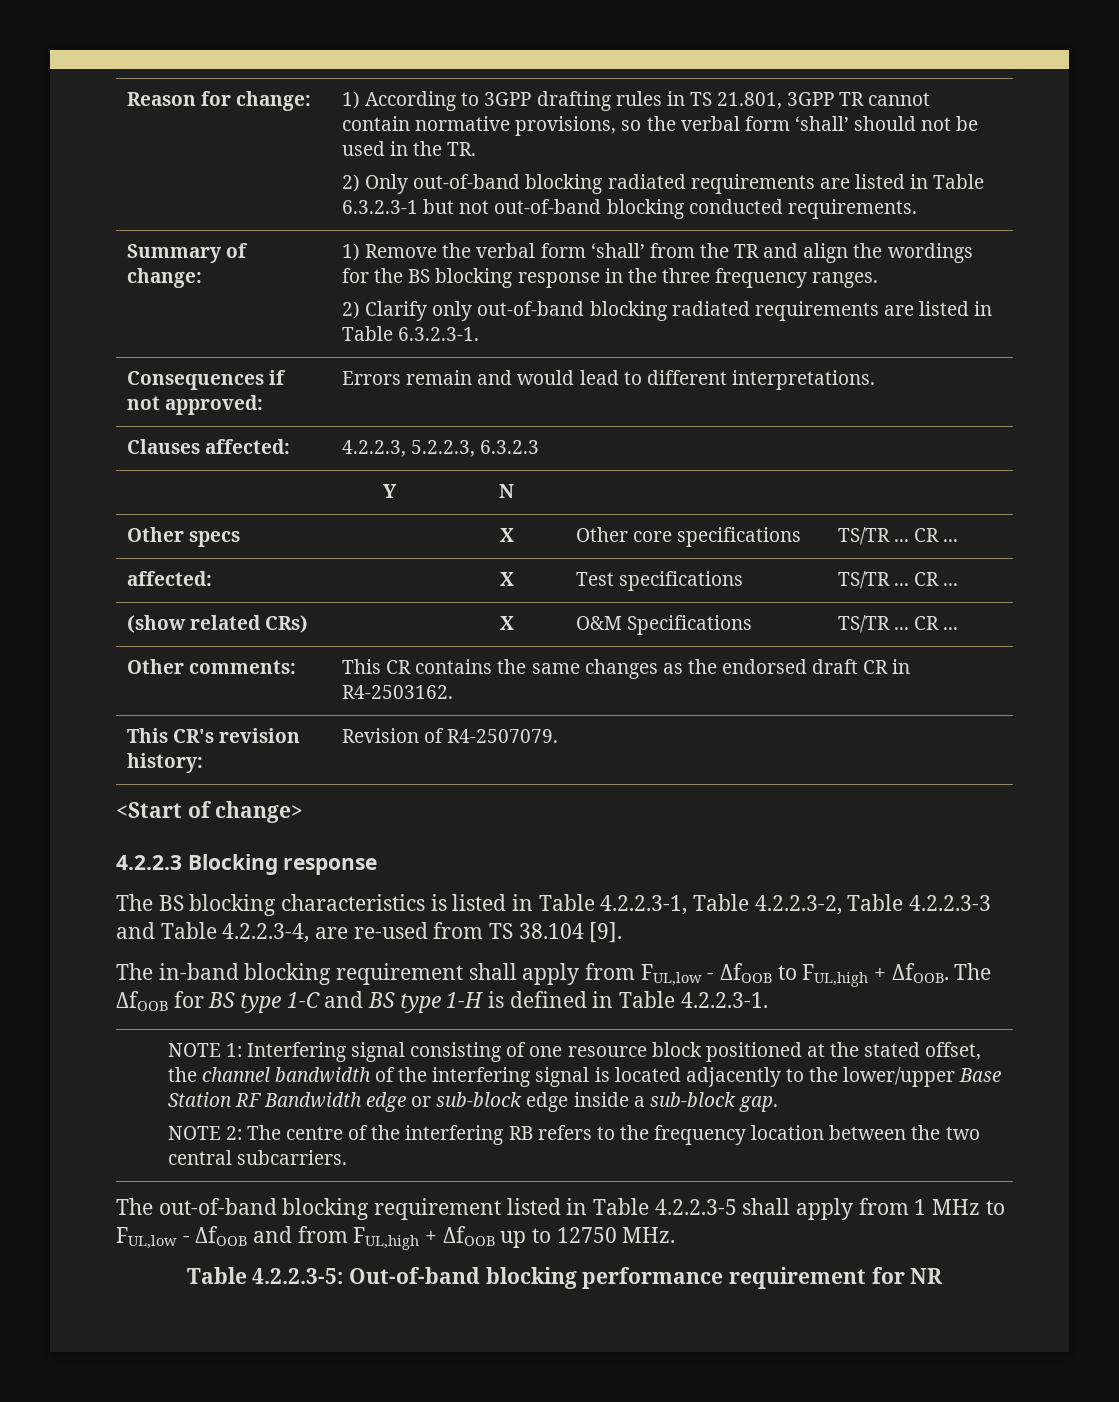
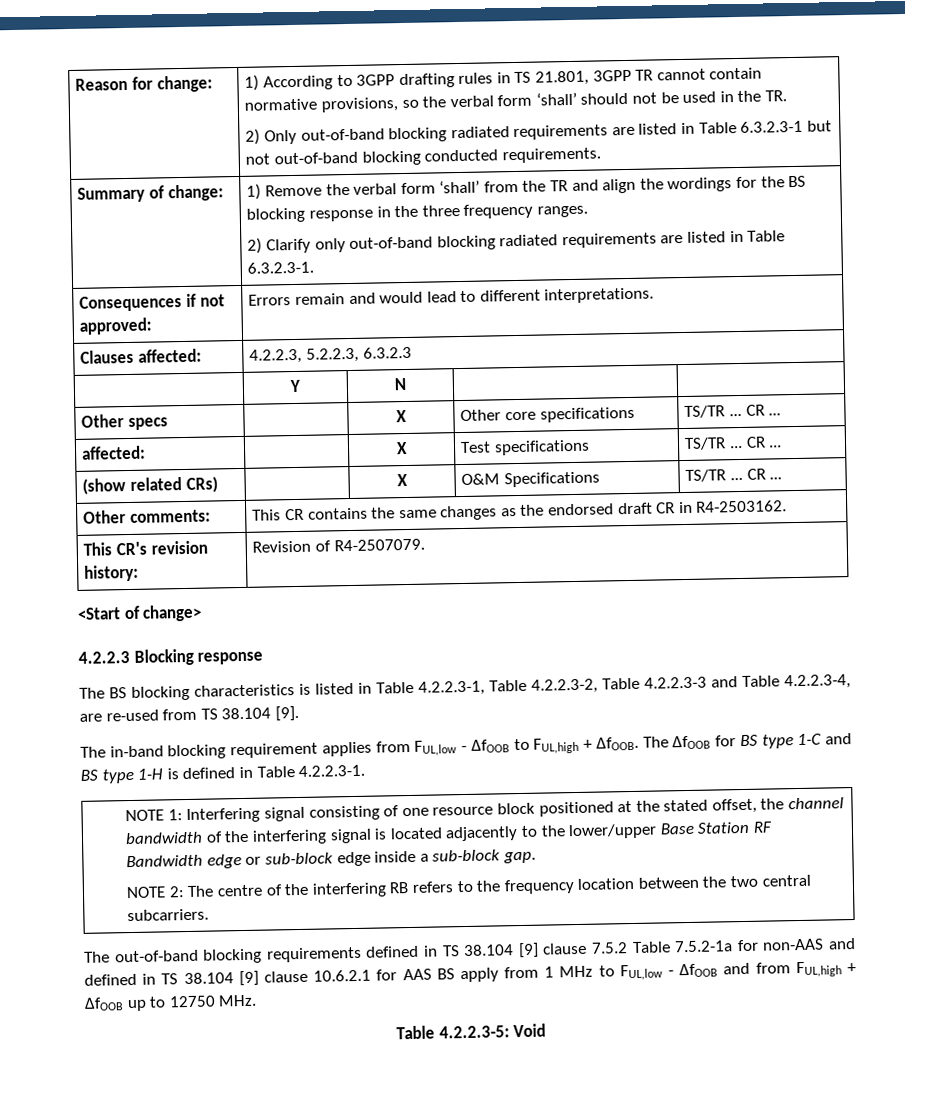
[468,963,580,985] shall apply -> [321,741,372,757] applies
[374,1198,791,1220] requirement listed in Table 4.2.2.3-5 shall -> [266,937,857,963] [84,968,455,987] requirements defined in TS 38.104 [9] clause 7.5.2 Table 7.5.2-1a for non-AAS and defined in TS 38.104 [9] clause 10.6.2.1 for AAS BS
[348,1267,943,1289] Out-of-band blocking performance requirement for NR -> [513,1023,547,1038] Void

